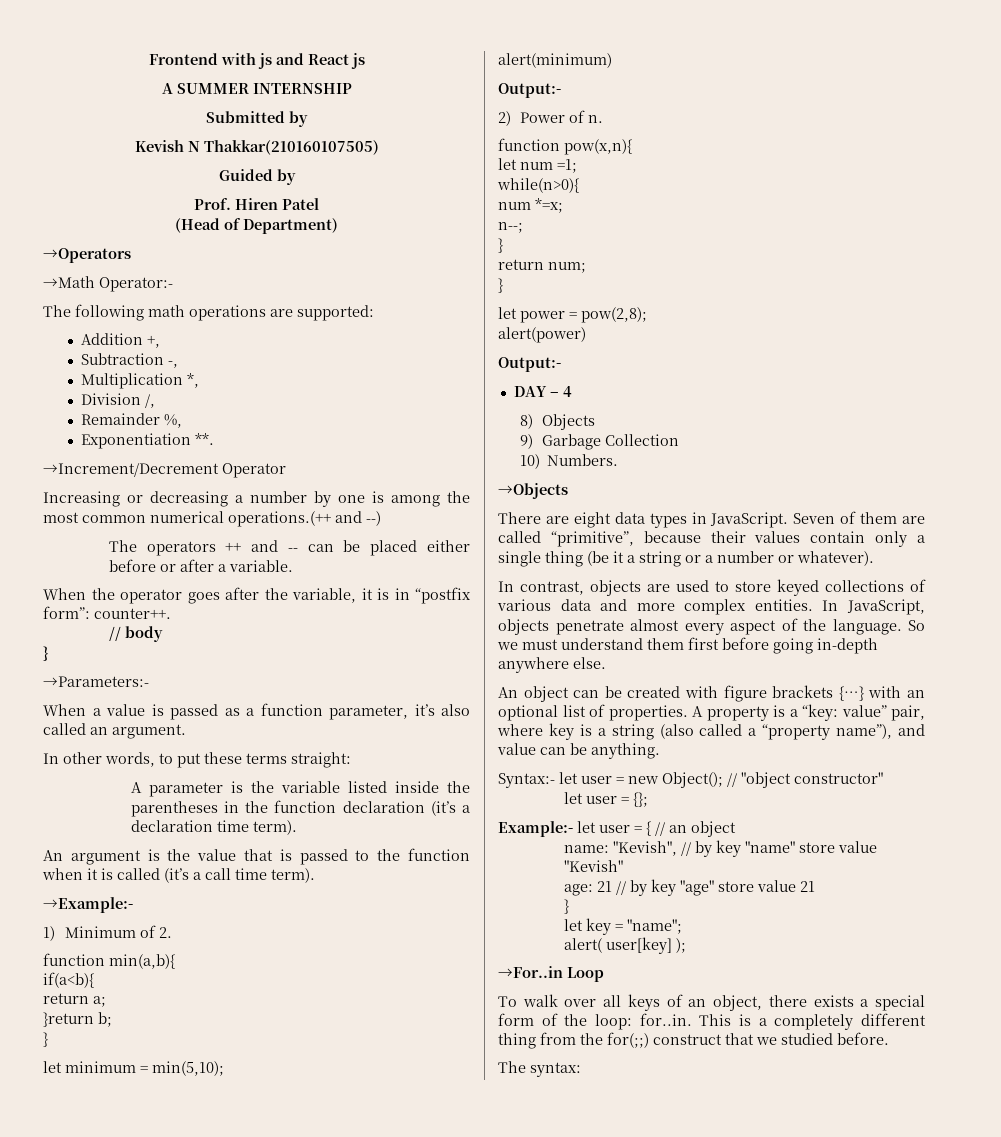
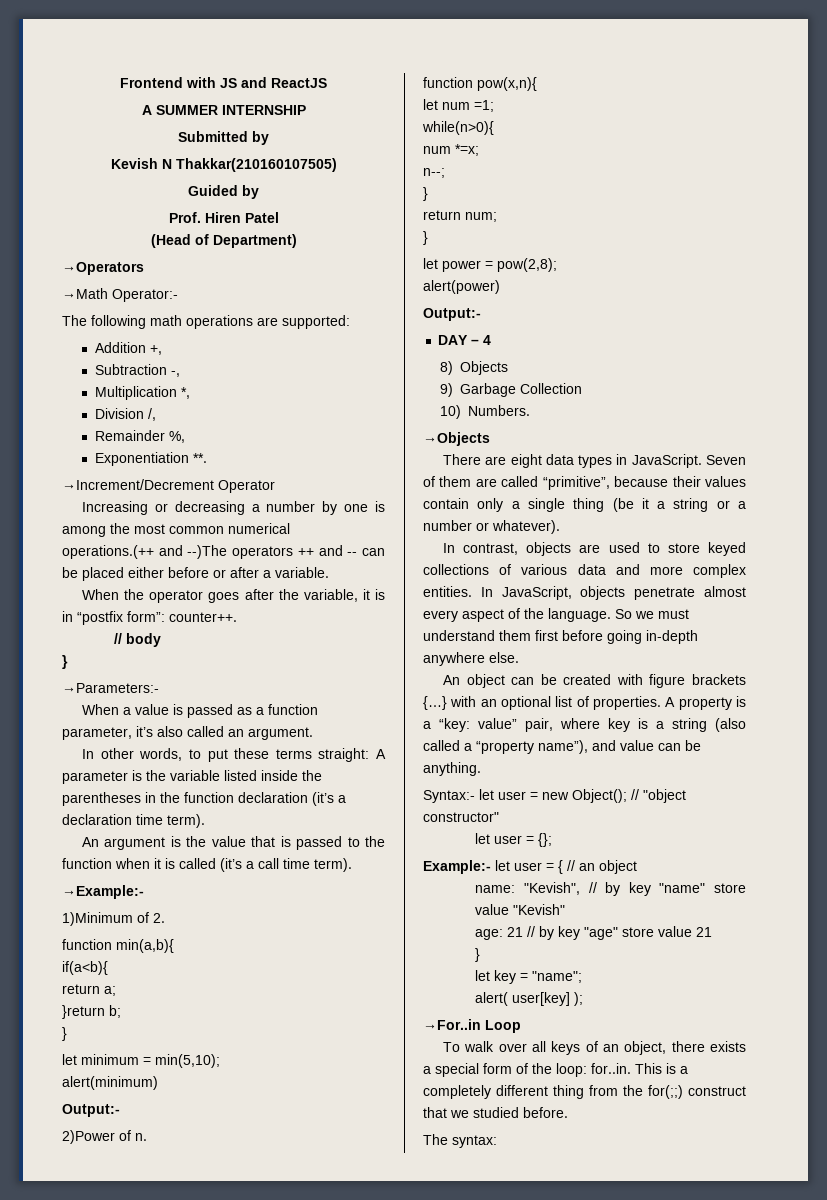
[257,53,365,69] js and React js -> [220,77,327,88] JS and ReactJS
[366,511,381,526] [108,540,137,552] --) // The -> [187,545,228,559] --)The
(351, 760) // -> (370, 755) none
[43,926,136,941] 1) Minimum -> [62,912,133,926] 1)Minimum
[498,111,565,126] 2) Power -> [62,1130,115,1144] 2)Power

